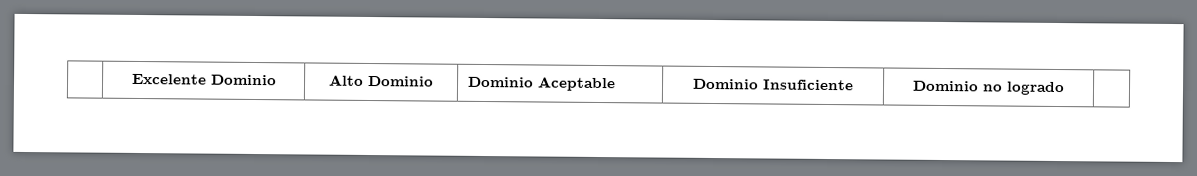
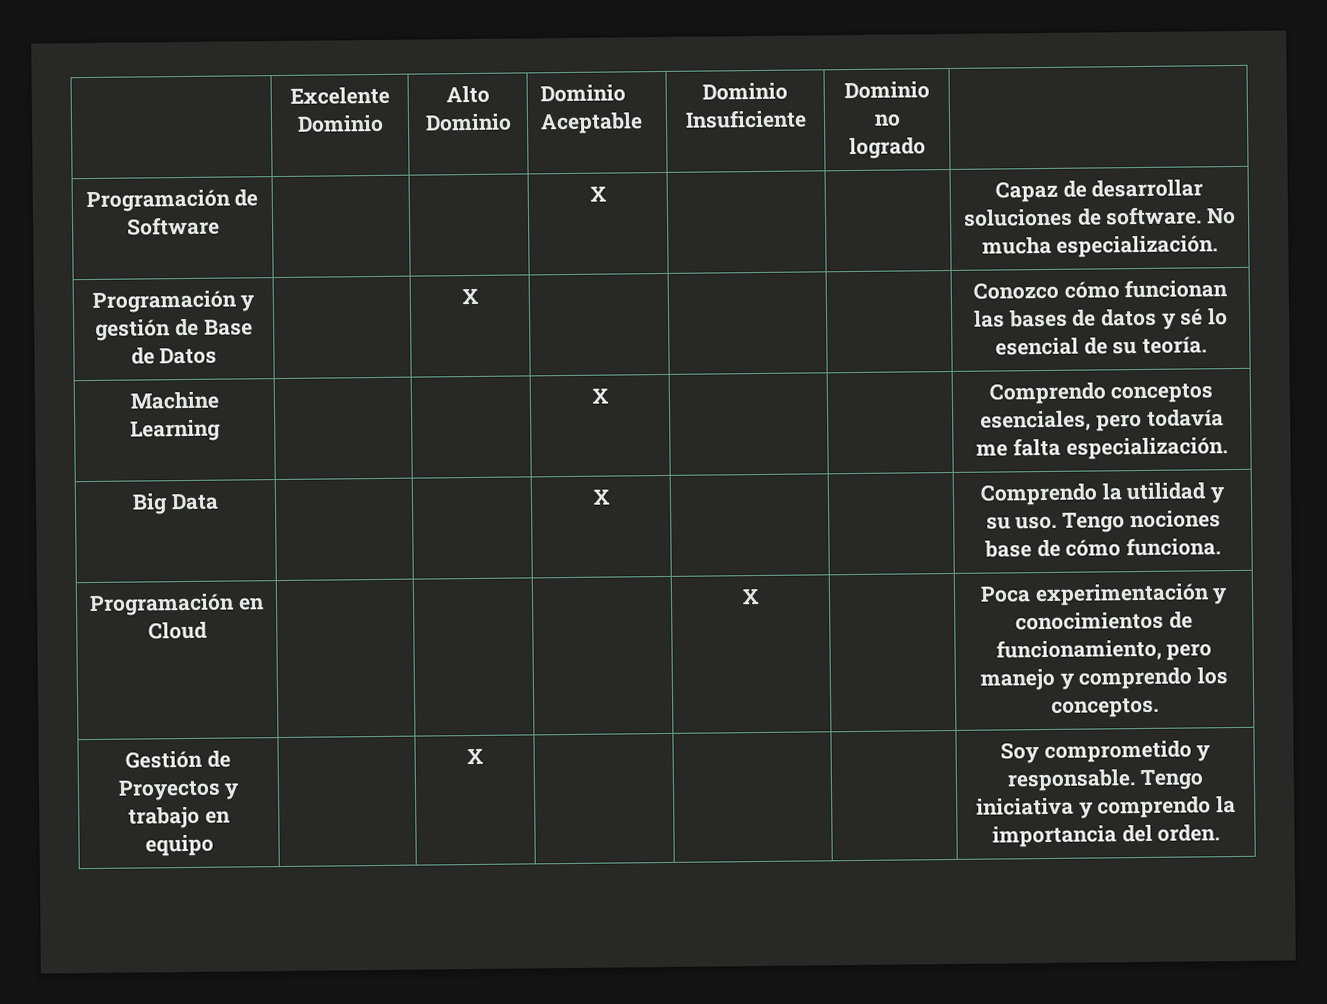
(1065, 88) none -> [85,189,259,213] [125,216,220,236] [589,186,607,202] [994,179,1204,203] [962,206,1237,227] [981,235,1219,258] [91,290,256,313] [95,318,253,341] [130,347,218,365] [461,288,479,305] [972,279,1229,300] [973,308,1229,330] [994,336,1208,356] [129,391,219,410] [130,419,221,442] [591,388,609,404] [988,382,1214,405] [980,409,1224,432] [976,437,1228,460] [132,493,219,515] [592,489,611,505] [979,482,1227,506] [985,510,1221,533] [983,537,1222,558] [89,593,265,617] [147,621,208,640] [742,589,760,605] [979,583,1229,607] [1015,611,1193,631] [995,638,1213,662] [979,667,1229,691] [1051,697,1159,718] [125,750,231,769] [117,779,241,801] [128,806,231,829] [144,834,214,857] [466,748,484,765] [999,740,1212,764] [1007,769,1204,792] [975,796,1237,819] [991,824,1221,848] // Programación de Software | | | X | | | Capaz de desarrollar soluciones de software. No mucha especialización. // Programación y gestión de Base de Datos | | X | | | | Conozco cómo funcionan las bases de datos y sé lo esencial de su teoría. // Machine Learning | | | X | | | Comprendo conceptos esenciales, pero todavía me falta especialización. // Big Data | | | X | | | Comprendo la utilidad y su uso. Tengo nociones base de cómo funciona. // Programación en Cloud | | | | X | | Poca experimentación y conocimientos de funcionamiento, pero manejo y comprendo los conceptos. // Gestión de Proyectos y trabajo en equipo | | X | | | | Soy comprometido y responsable. Tengo iniciativa y comprendo la importancia del orden.

